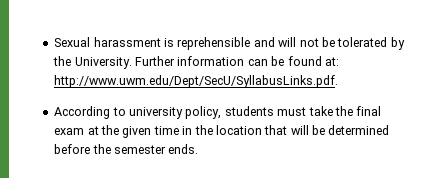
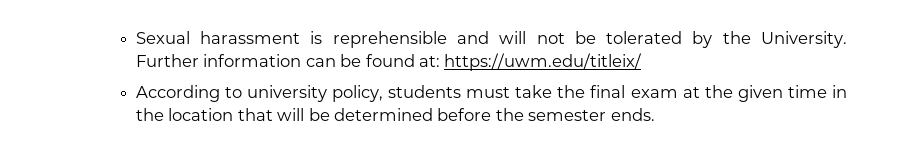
[54,75,339,88] http://www.uwm.edu/Dept/SecU/SyllabusLinks.pdf. -> [444,53,643,71] https://uwm.edu/titleix/

